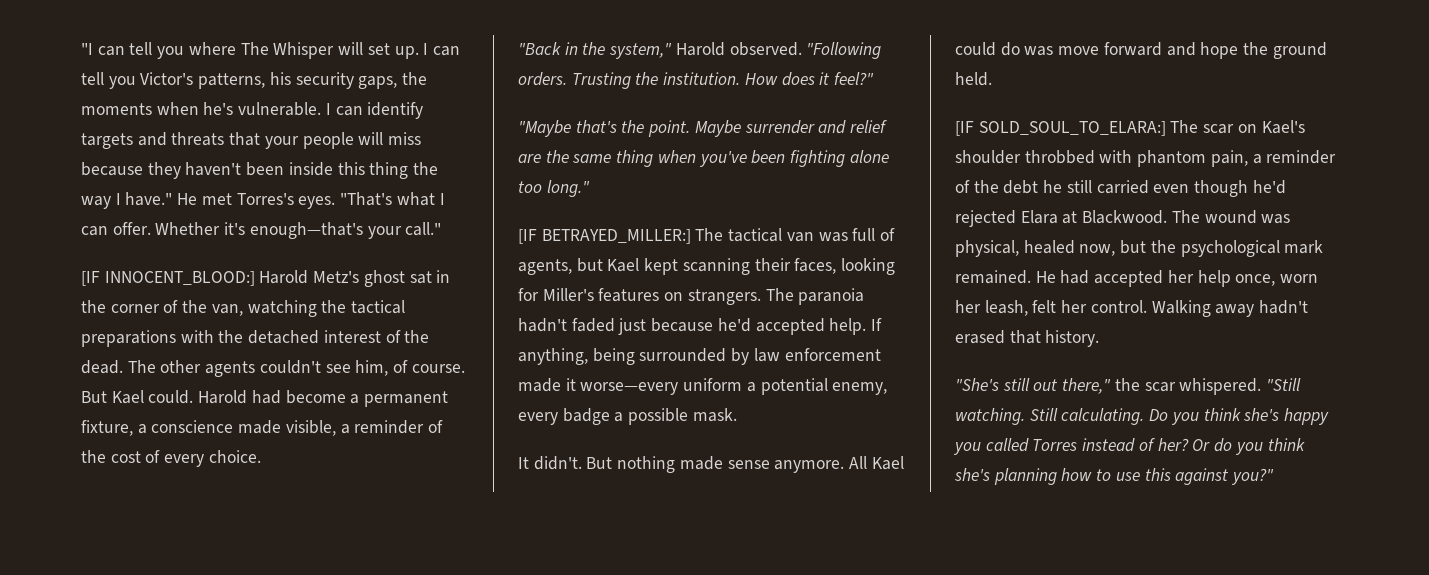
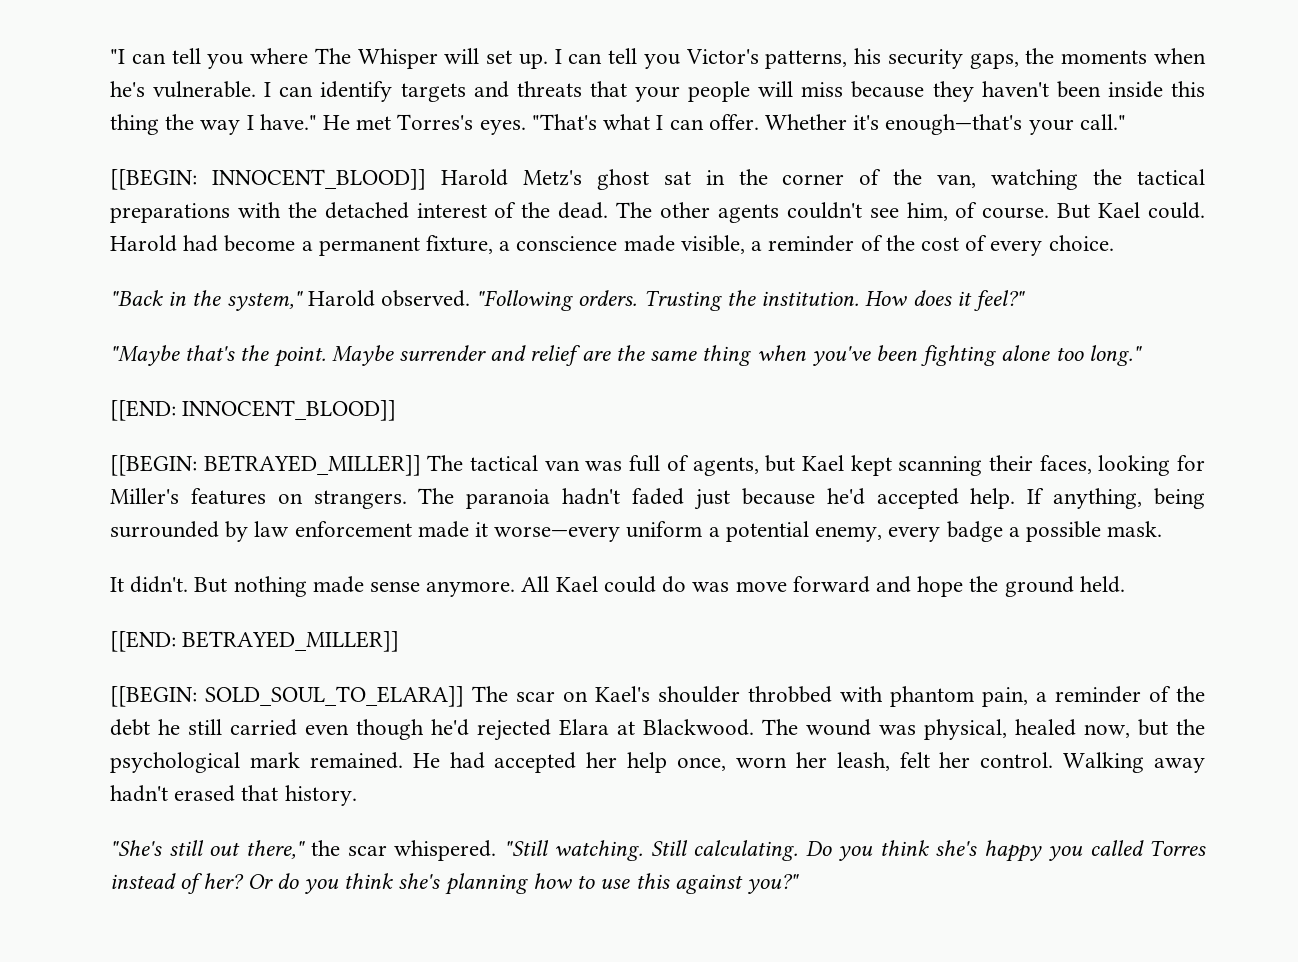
[81,271,255,286] [IF INNOCENT_BLOOD:] -> [110,169,426,190] [[BEGIN: INNOCENT_BLOOD]]
[518,229,691,244] [IF BETRAYED_MILLER:] -> [110,400,397,421] [110,455,421,476] [[END: INNOCENT_BLOOD]] // [[BEGIN: BETRAYED_MILLER]]
[955,121,1166,136] [IF SOLD_SOUL_TO_ELARA:] -> [110,631,400,652] [110,686,464,707] [[END: BETRAYED_MILLER]] // [[BEGIN: SOLD_SOUL_TO_ELARA]]

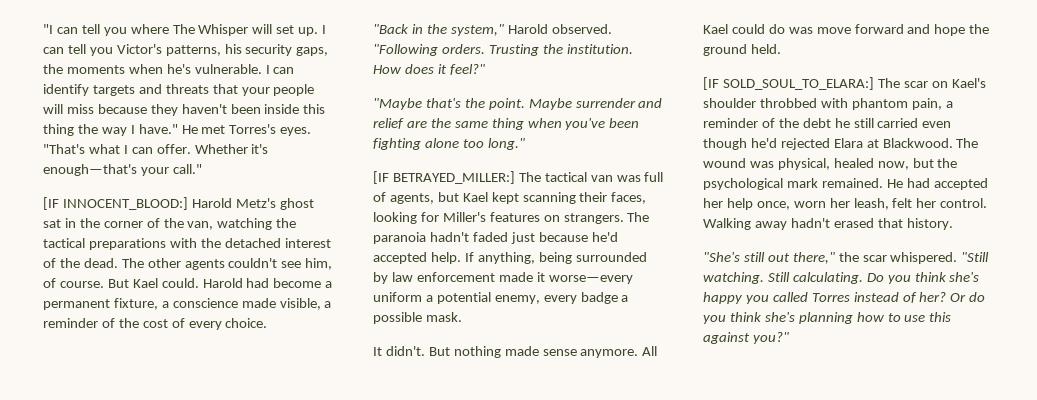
[110,169,426,190] [[BEGIN: INNOCENT_BLOOD]] -> [43,197,188,210] [IF INNOCENT_BLOOD:]
[110,400,397,421] [110,455,421,476] [[END: INNOCENT_BLOOD]] // [[BEGIN: BETRAYED_MILLER]] -> [373,171,515,184] [IF BETRAYED_MILLER:]
[110,631,400,652] [110,686,464,707] [[END: BETRAYED_MILLER]] // [[BEGIN: SOLD_SOUL_TO_ELARA]] -> [703,77,874,90] [IF SOLD_SOUL_TO_ELARA:]

